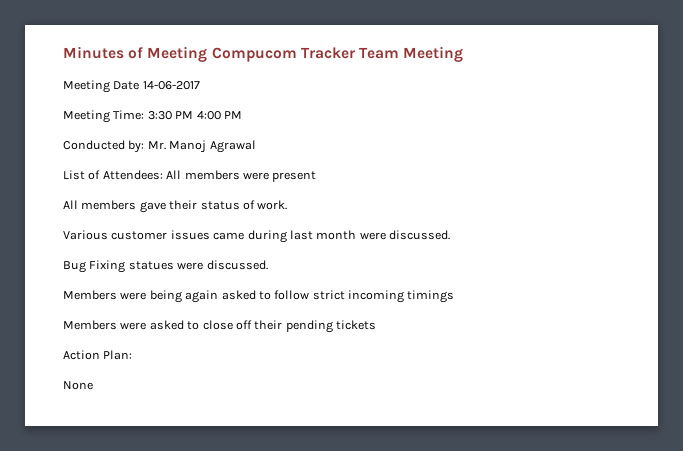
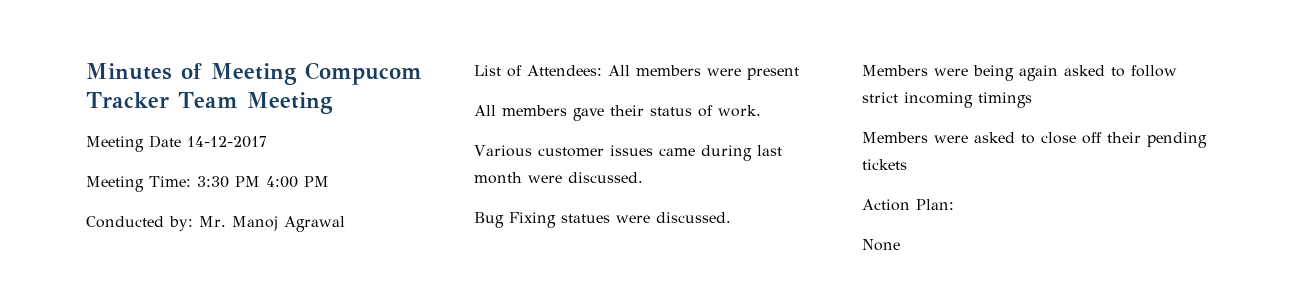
[142,81,200,90] 14-06-2017 -> [187,136,267,148] 14-12-2017

